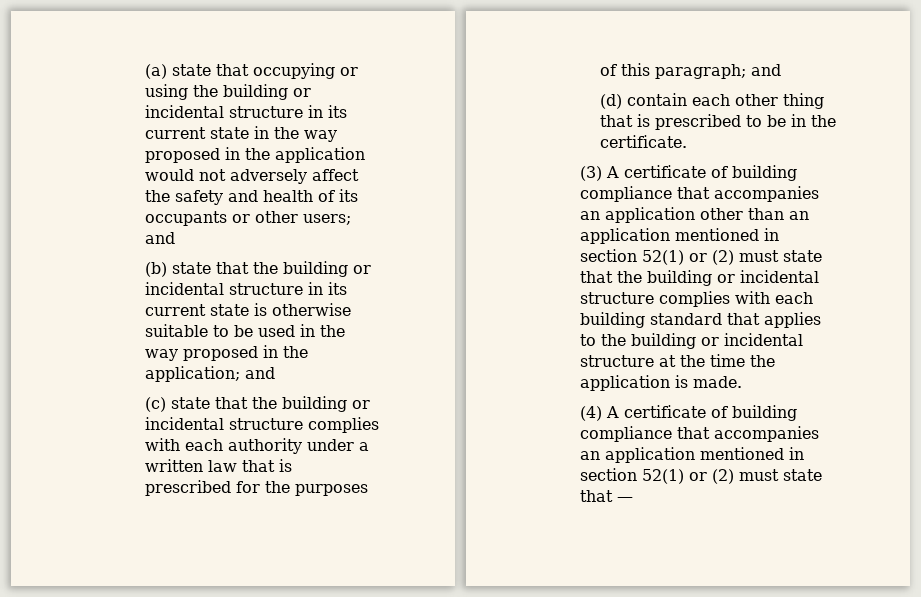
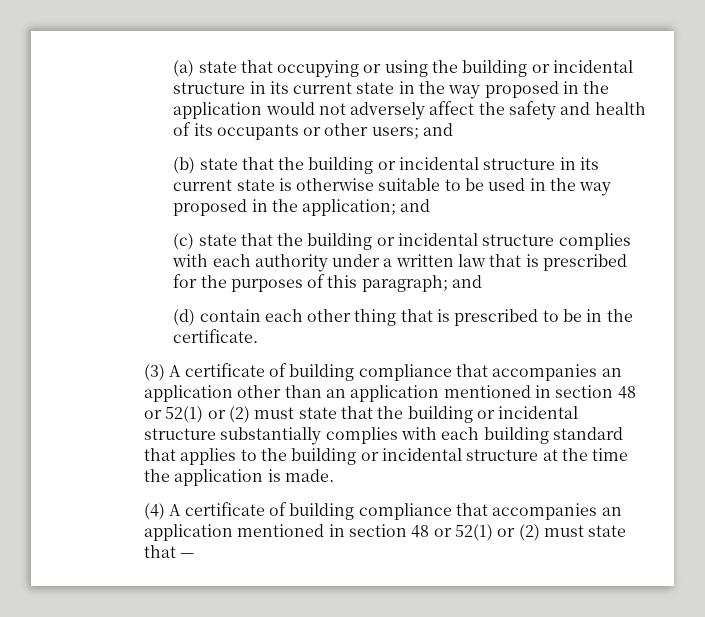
(637, 255) none -> [617,386,636,399] [144,410,163,419] 48 or
(654, 298) none -> [220,427,322,445] substantially
(637, 474) none -> [411,525,452,538] 48 or

